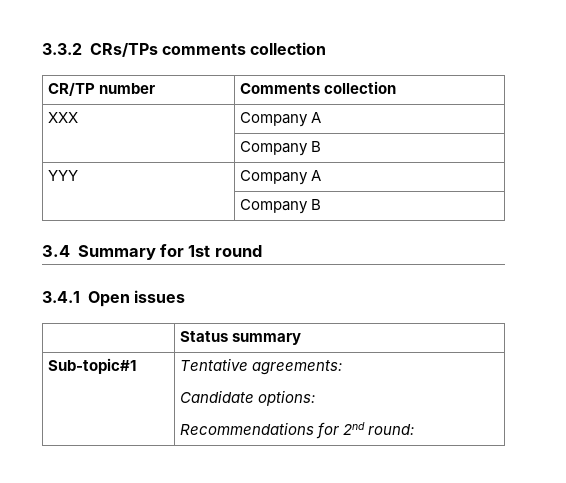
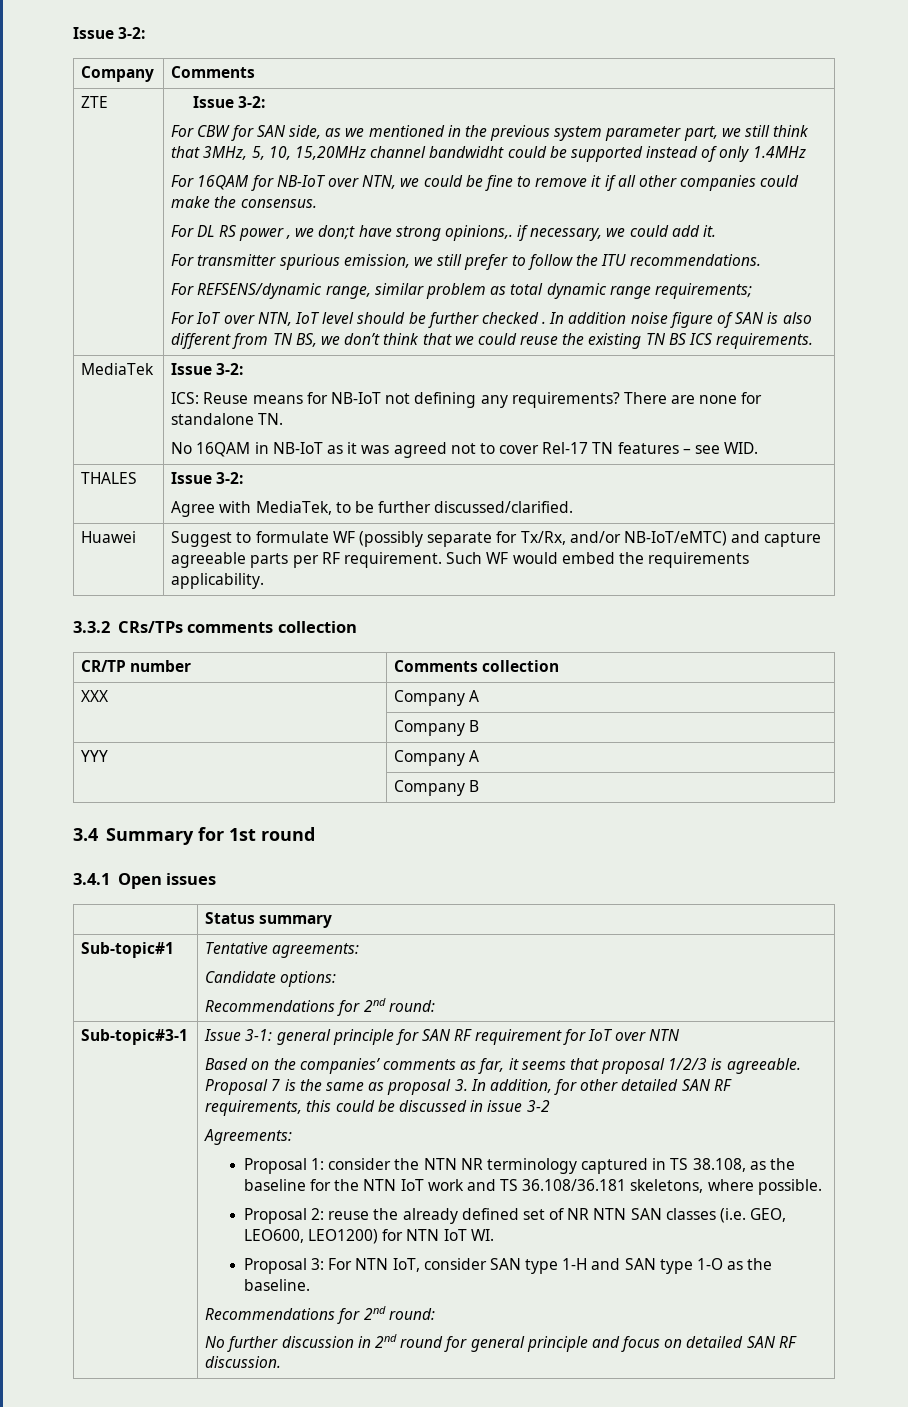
(42, 49) none -> [73,27,146,39] [81,66,155,82] [171,66,256,78] [81,96,109,108] [192,96,265,108] [171,125,810,141] [171,146,806,162] [171,175,800,191] [171,196,317,208] [171,225,717,241] [171,254,762,270] [171,283,752,299] [171,312,812,328] [171,333,814,349] [81,363,155,375] [171,363,244,375] [171,392,763,408] [171,413,284,425] [171,442,759,458] [81,472,138,484] [171,472,244,484] [171,501,574,517] [81,531,137,543] [171,531,822,547] [171,552,750,568] [171,573,265,589] Issue 3-2: // Company | Comments // ZTE | Issue 3-2: // For CBW for SAN side, as we mentioned in the previous system parameter part, we still think that 3MHz, 5, 10, 15,20MHz channel bandwidht could be supported instead of only 1.4MHz // For 16QAM for NB-IoT over NTN, we could be fine to remove it if all other companies could make the consensus. // For DL RS power , we don;t have strong opinions,. if necessary, we could add it. // For transmitter spurious emission, we still prefer to follow the ITU recommendations. // For REFSENS/dynamic range, similar problem as total dynamic range requirements; // For IoT over NTN, IoT level should be further checked . In addition noise figure of SAN is also different from TN BS, we don’t think that we could reuse the existing TN BS ICS requirements. // MediaTek | Issue 3-2: // ICS: Reuse means for NB-IoT not defining any requirements? There are none for standalone TN. // No 16QAM in NB-IoT as it was agreed not to cover Rel-17 TN features – see WID. // THALES | Issue 3-2: // Agree with MediaTek, to be further discussed/clarified. // Huawei | Suggest to formulate WF (possibly separate for Tx/Rx, and/or NB-IoT/eMTC) and capture agreeable parts per RF requirement. Such WF would embed the requirements applicability. //
(415, 429) none -> [81,1029,189,1045] [204,1029,681,1045] [205,1058,801,1074] [205,1079,732,1095] [205,1100,550,1116] [204,1129,293,1145] [243,1158,795,1174] [243,1179,822,1195] [243,1208,787,1224] [243,1229,494,1244] [243,1258,773,1274] [243,1279,310,1291] [205,1306,435,1324] [205,1334,797,1352] [205,1356,282,1368] // Sub-topic#3-1 | Issue 3-1: general principle for SAN RF requirement for IoT over NTN // Based on the companies’ comments as far, it seems that proposal 1/2/3 is agreeable. Proposal 7 is the same as proposal 3. In addition, for other detailed SAN RF requirements, this could be discussed in issue 3-2 // Agreements: // Proposal 1: consider the NTN NR terminology captured in TS 38.108, as the baseline for the NTN IoT work and TS 36.108/36.181 skeletons, where possible. // Proposal 2: reuse the already defined set of NR NTN SAN classes (i.e. GEO, LEO600, LEO1200) for NTN IoT WI. // Proposal 3: For NTN IoT, consider SAN type 1-H and SAN type 1-O as the baseline. // Recommendations for 2nd round: // No further discussion in 2nd round for general principle and focus on detailed SAN RF discussion.

